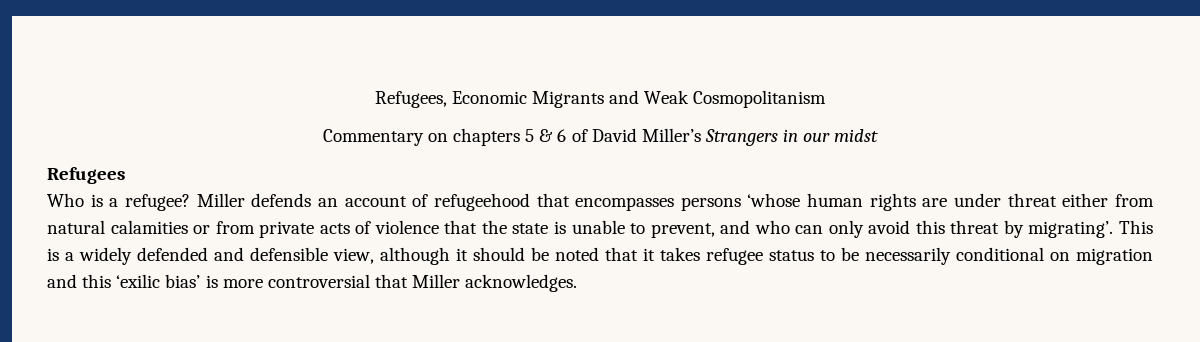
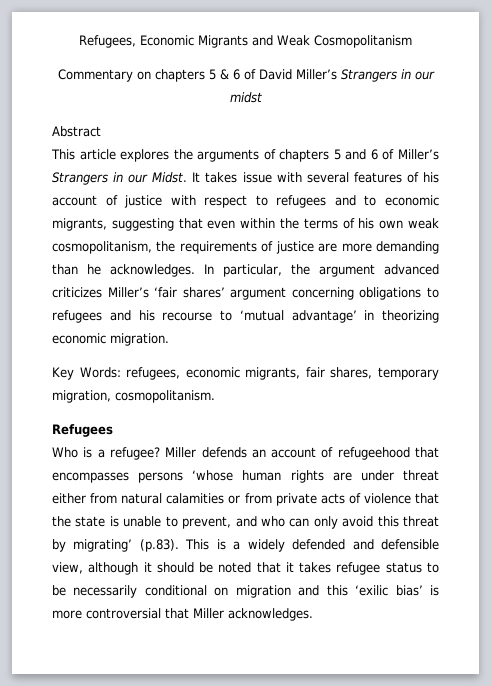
(879, 135) none -> [52,126,101,137] [51,149,440,162] [52,172,439,185] [52,195,439,208] [52,218,440,231] [52,241,439,254] [52,264,439,277] [52,287,439,300] [52,310,439,323] [52,333,169,346] [52,367,439,380] [52,390,215,403] // Abstract // This article explores the arguments of chapters 5 and 6 of Miller’s Strangers in our Midst. It takes issue with several features of his account of justice with respect to refugees and to economic migrants, suggesting that even within the terms of his own weak cosmopolitanism, the requirements of justice are more demanding than he acknowledges. In particular, the argument advanced criticizes Miller’s ‘fair shares’ argument concerning obligations to refugees and his recourse to ‘mutual advantage’ in theorizing economic migration. // Key Words: refugees, economic migrants, fair shares, temporary migration, cosmopolitanism.
[1028,221,1114,238] migrating’. -> [73,539,179,552] migrating’ (p.83).

